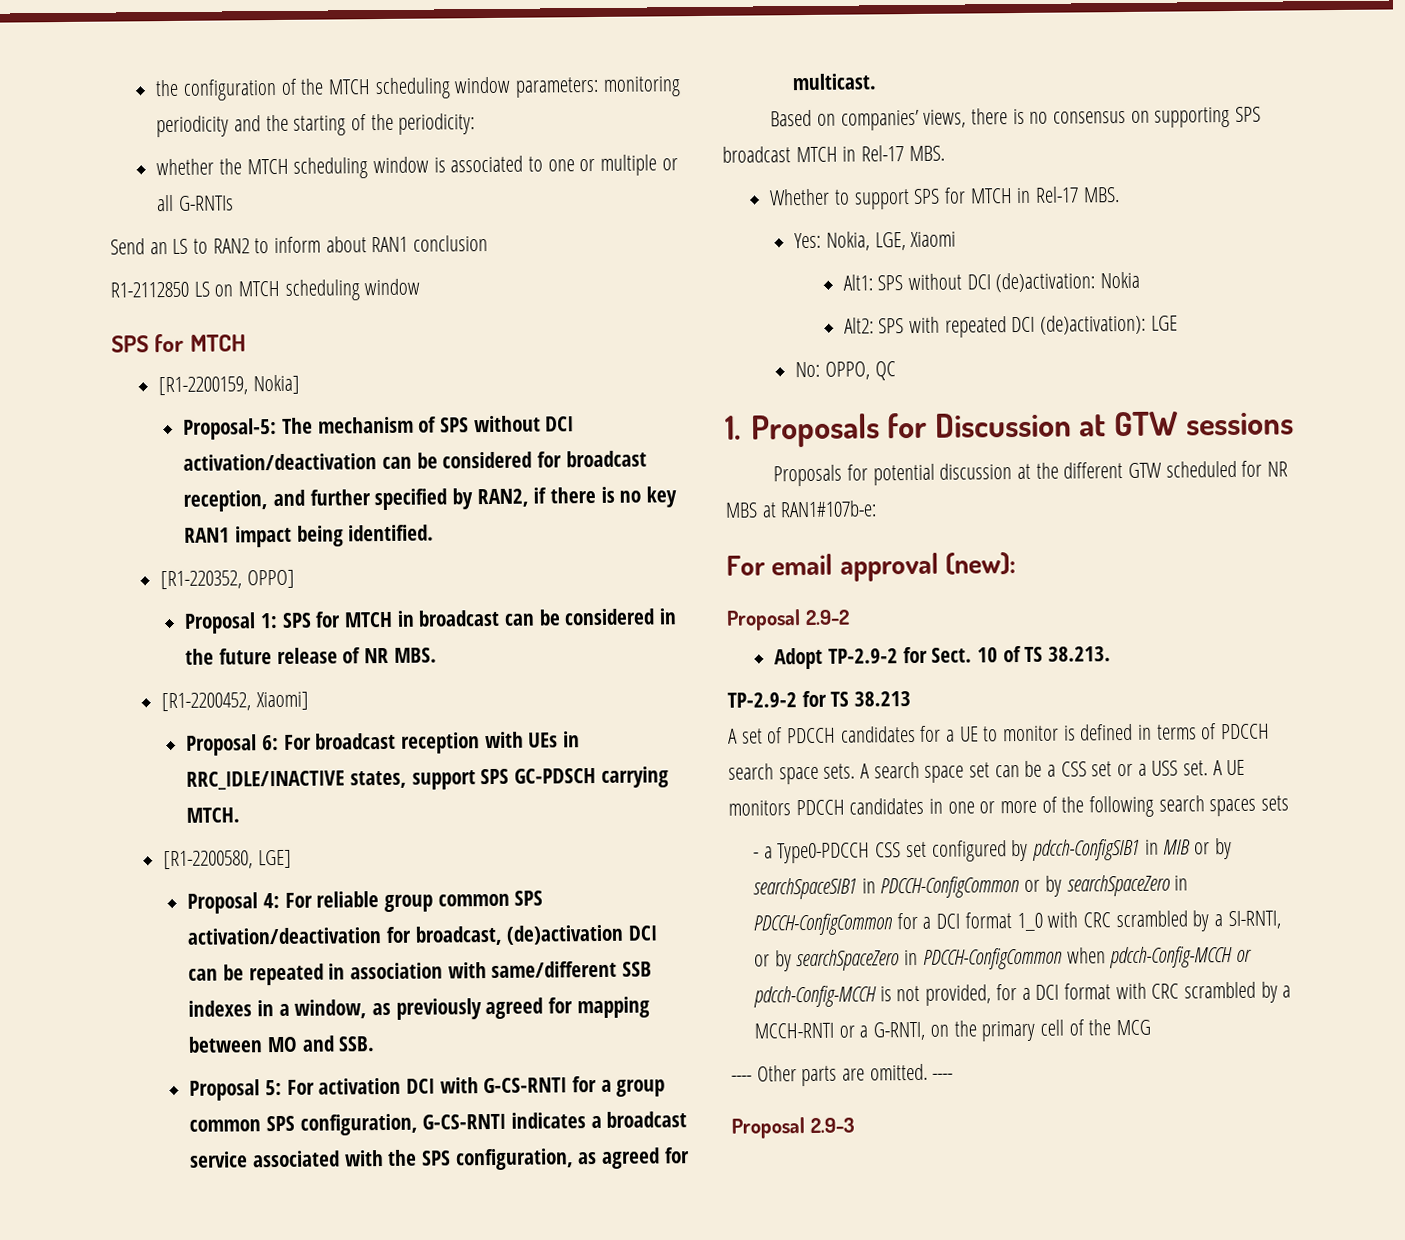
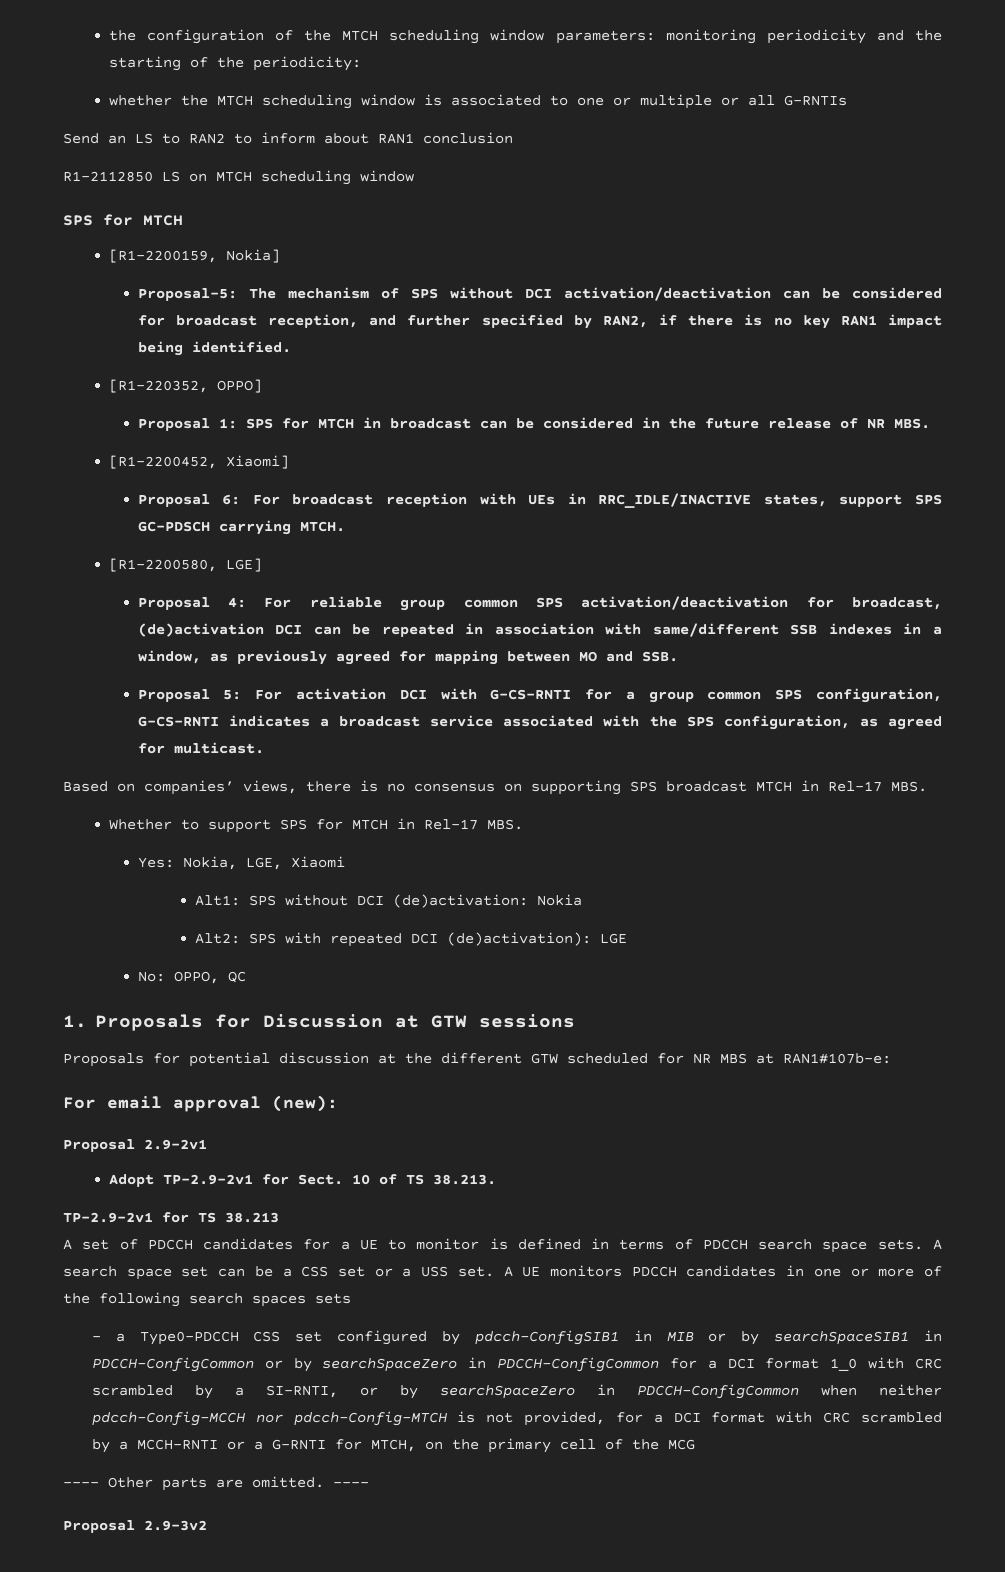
[804,609,850,626] 2.9-2 -> [144,1139,207,1150] 2.9-2v1
[827,648,898,664] TP-2.9-2 -> [162,1174,253,1185] TP-2.9-2v1
[727,692,797,708] TP-2.9-2 -> [63,1212,153,1223] TP-2.9-2v1
[1109,946,1252,969] [753,985,878,1008] pdcch-Config-MCCH or pdcch-Config-MCCH -> [879,1384,943,1396] [91,1411,447,1426] neither pdcch-Config-MCCH nor pdcch-Config-MTCH
[873,1021,926,1041] G-RNTI, -> [271,1439,416,1452] G-RNTI for MTCH,
[809,1117,855,1134] 2.9-3 -> [144,1520,207,1531] 2.9-3v2

